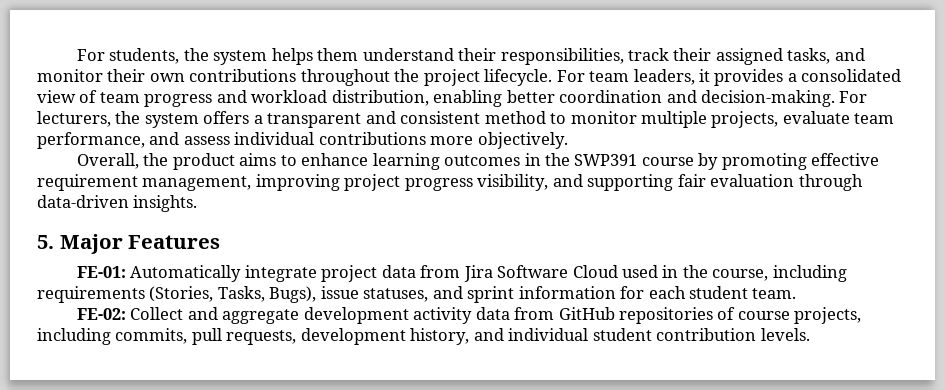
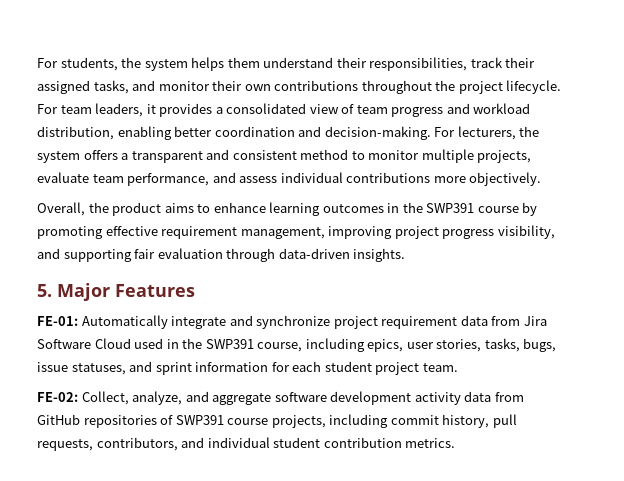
[321,265,378,282] project -> [229,315,458,329] and synchronize project requirement
(708, 271) none -> [205,339,254,349] SWP391
[37,286,317,303] requirements (Stories, Tasks, Bugs), -> [367,338,557,352] epics, user stories, tasks, bugs,
(749, 292) none -> [375,362,420,375] project
[130,307,184,320] Collect -> [81,391,183,405] Collect, analyze,
(300, 316) none -> [274,392,327,402] software
(736, 313) none -> [175,415,224,425] SWP391
[115,328,470,345] commits, pull requests, development history, -> [390,414,517,428] [37,437,178,451] commit history, pull requests, contributors,
[760,328,810,341] levels. -> [405,438,456,448] metrics.

